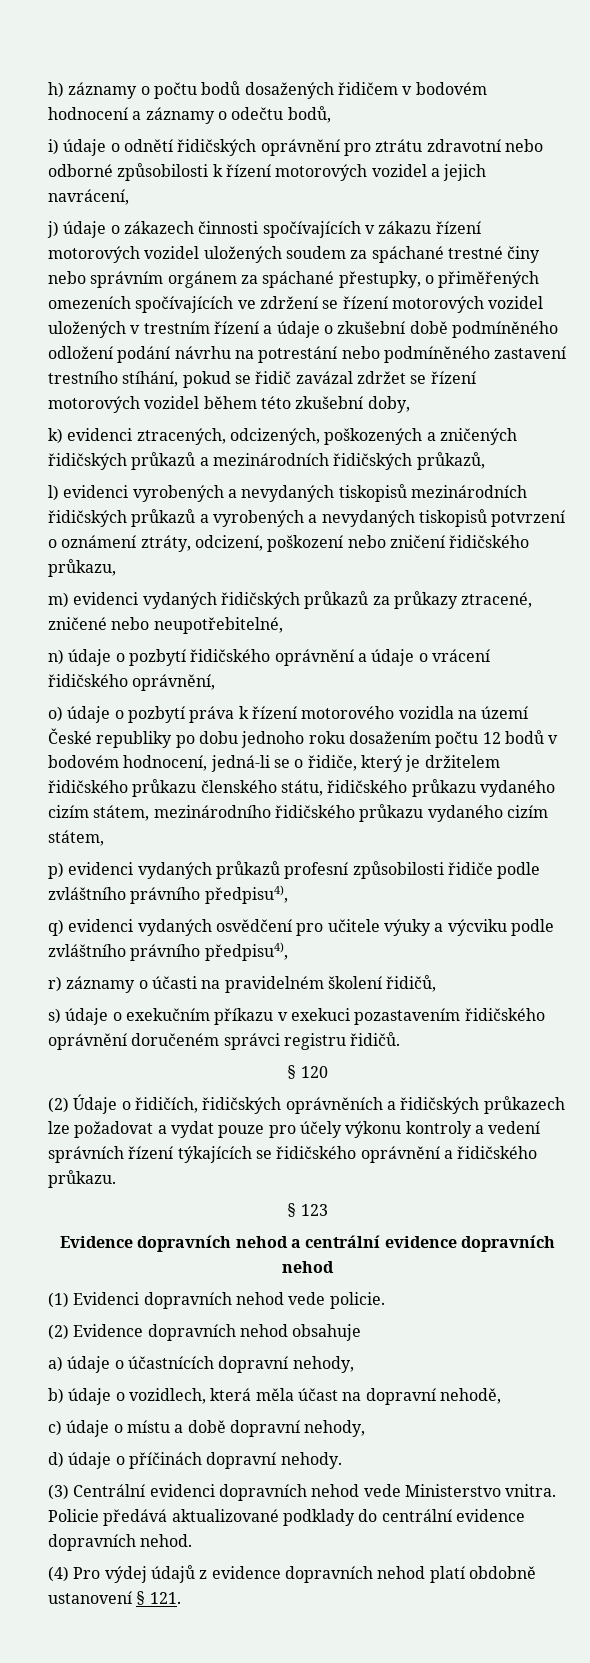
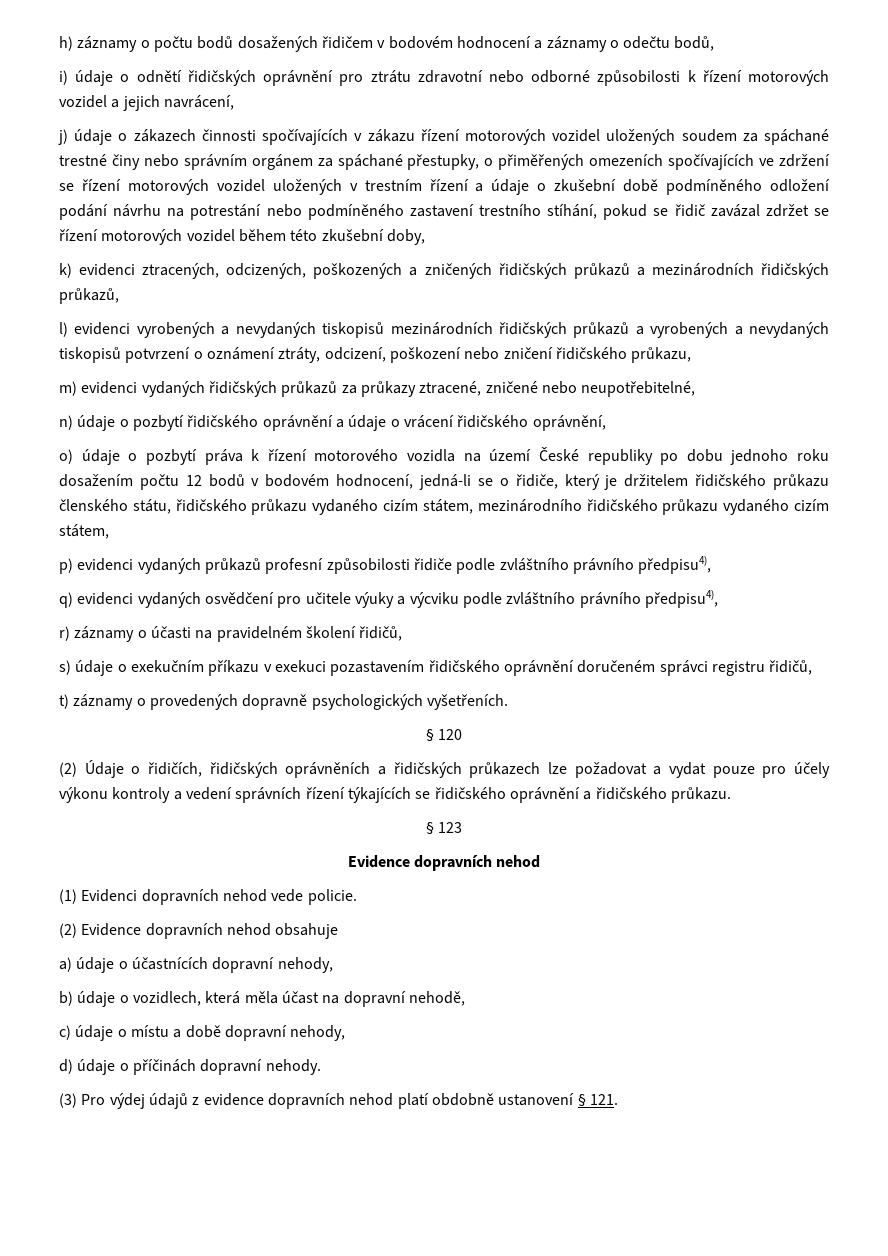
[350,1032,401,1046] řidičů. -> [769,660,813,675] [59,694,508,710] řidičů, // t) záznamy o provedených dopravně psychologických vyšetřeních.
[291,1235,555,1252] [282,1261,334,1273] a centrální evidence dopravních nehod -> (541, 861) none
[73,1484,557,1501] [48,1509,525,1526] [48,1534,193,1551] [48,1566,69,1582] Centrální evidenci dopravních nehod vede Ministerstvo vnitra. Policie předává aktualizované podklady do centrální evidence dopravních nehod. // (4) -> (77, 1100) none

